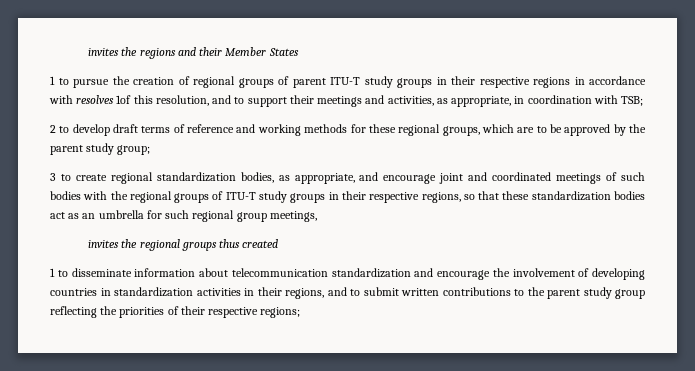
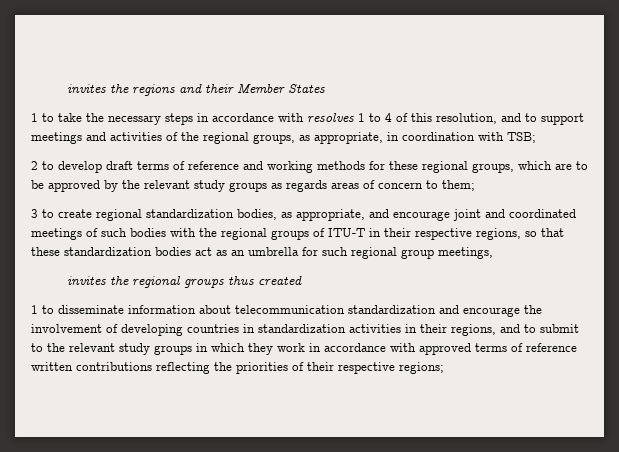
[73,76,646,88] [49,95,132,104] pursue the creation of regional groups of parent ITU-T study groups in their respective regions in accordance with resolves 1of -> [58,113,408,125] take the necessary steps in accordance with resolves 1 to 4 of
[289,95,314,104] their -> (584, 119) none
[387,96,434,106] activities, -> [110,132,295,144] activities of the regional groups,
[50,143,151,155] parent study group; -> [144,180,475,192] relevant study groups as regards areas of concern to them;
[259,191,326,203] study groups -> (365, 232) none
[401,287,645,299] written contributions to the parent study group -> [31,343,577,355] [31,362,152,371] to the relevant study groups in which they work in accordance with approved terms of reference written contributions

